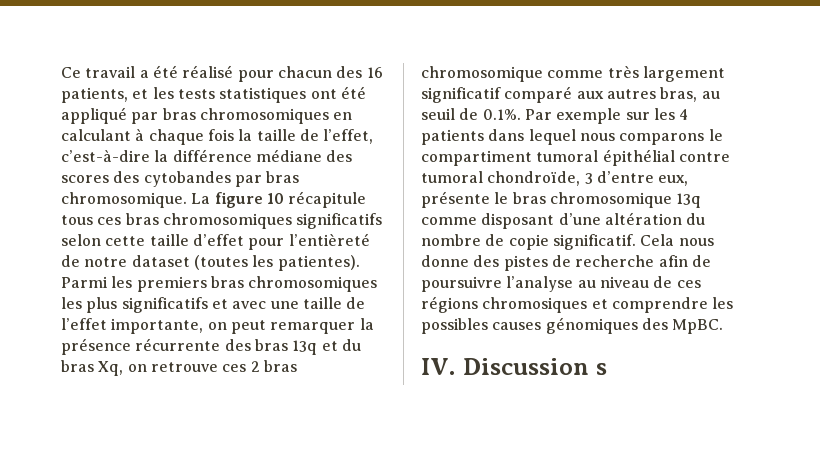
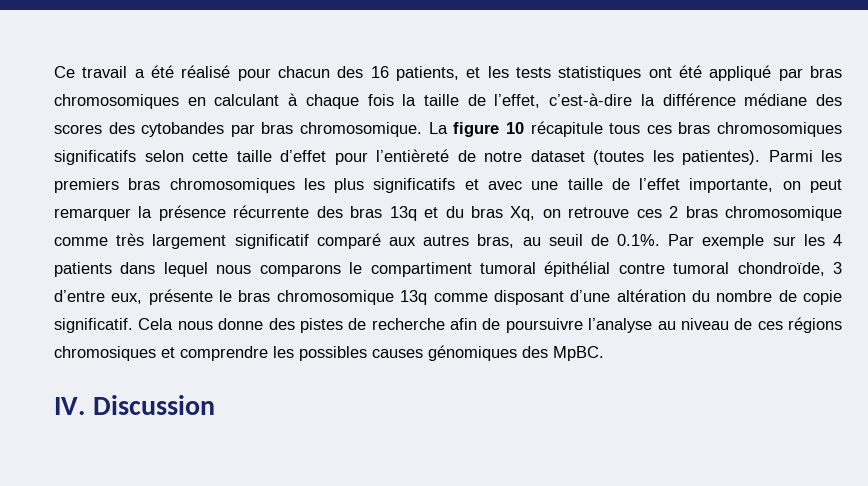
[595,363,607,375] s -> (216, 405) none

